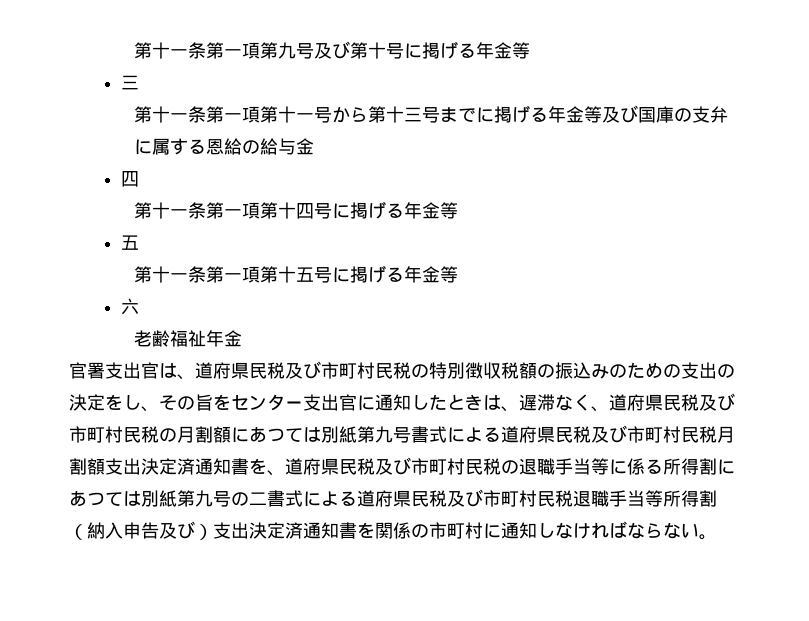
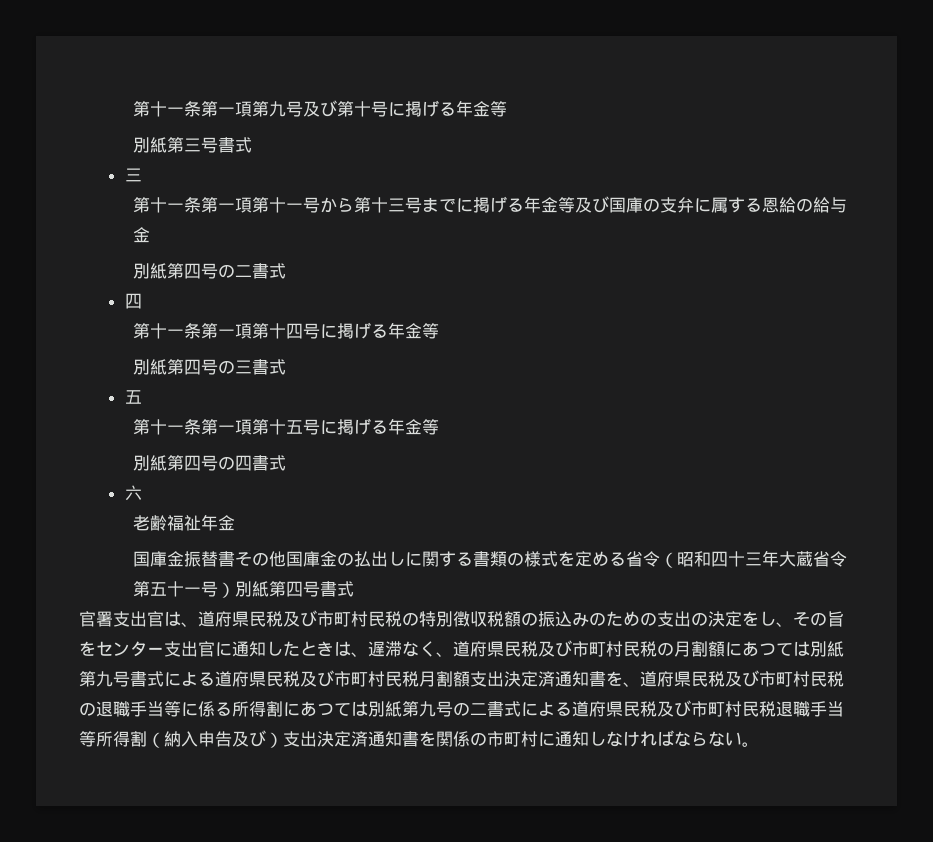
(530, 50) none -> [132,137,252,153] // 別紙第三号書式
(314, 146) none -> [132,263,286,279] // 別紙第四号の二書式
(458, 210) none -> [132,359,286,375] // 別紙第四号の三書式
(458, 274) none -> [132,455,286,471] // 別紙第四号の四書式
(242, 338) none -> [132,550,847,568] [132,581,354,598] // 国庫金振替書その他国庫金の払出しに関する書類の様式を定める省令（昭和四十三年大蔵省令第五十一号）別紙第四号書式

